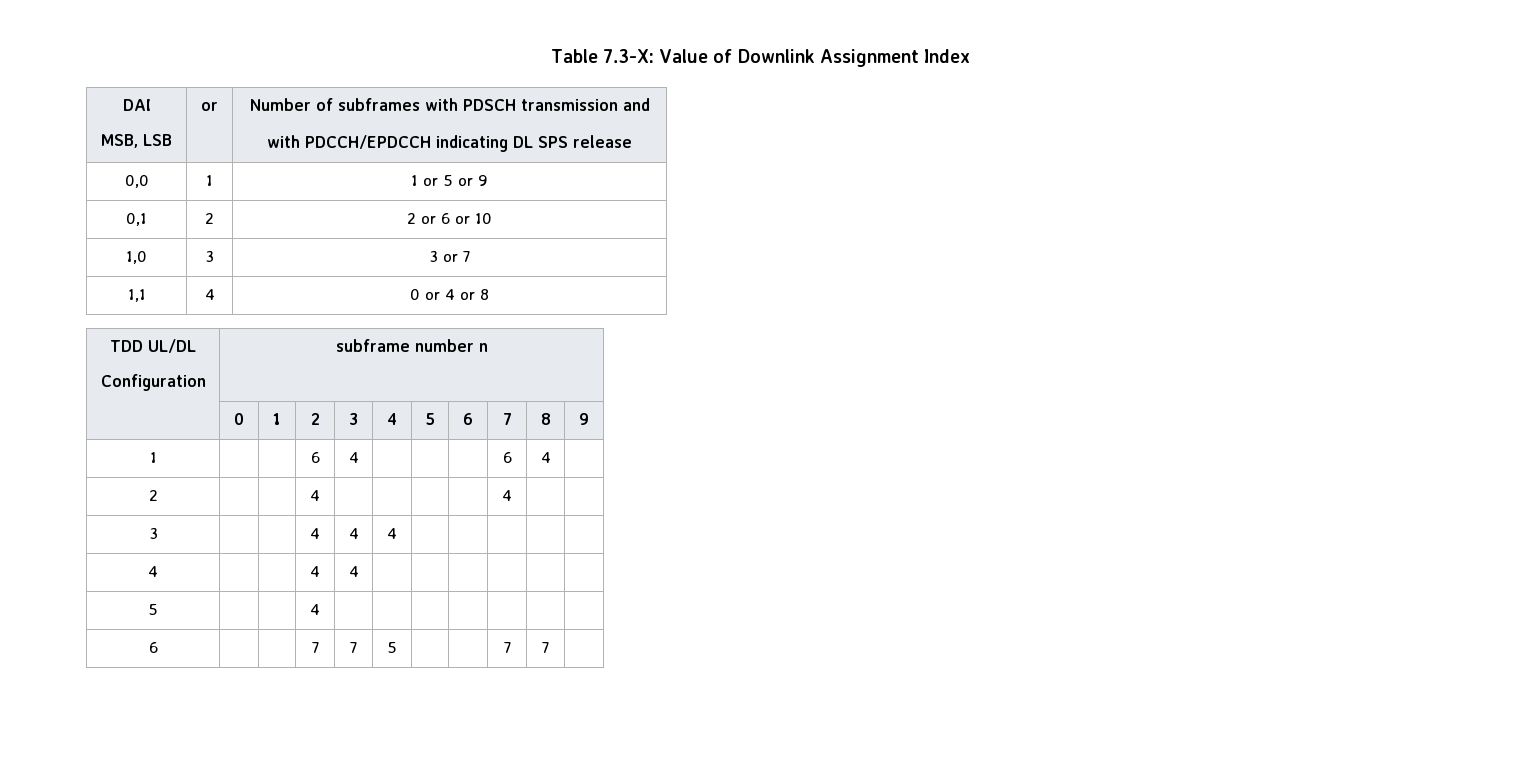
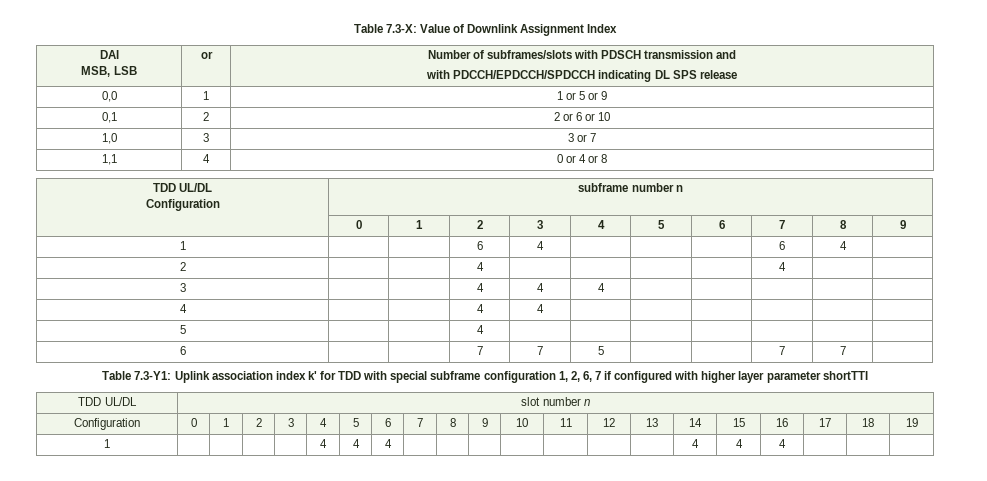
[337,98,420,111] subframes -> [486,50,572,59] subframes/slots
[305,135,431,149] PDCCH/EPDCCH -> [453,70,596,79] PDCCH/EPDCCH/SPDCCH
(549, 647) none -> [102,371,868,383] [78,397,137,406] [521,397,590,406] [74,418,140,430] [190,418,197,427] [223,418,229,427] [255,418,262,427] [287,418,294,427] [320,418,327,427] [352,418,359,427] [384,418,391,427] [417,418,423,427] [449,418,456,427] [481,418,488,427] [516,418,528,427] [559,418,572,427] [603,418,615,427] [646,418,658,427] [689,418,702,427] [732,418,745,427] [776,418,788,427] [819,418,831,427] [862,418,874,427] [905,418,918,427] [104,439,110,448] [320,439,327,448] [352,439,360,448] [384,439,392,448] [692,439,699,448] [735,439,743,448] [779,439,786,448] // Table 7.3-Y1: Uplink association index k' for TDD with special subframe configuration 1, 2, 6, 7 if configured with higher layer parameter shortTTI // TDD UL/DL | slot number n // Configuration | 0 | 1 | 2 | 3 | 4 | 5 | 6 | 7 | 8 | 9 | 10 | 11 | 12 | 13 | 14 | 15 | 16 | 17 | 18 | 19 // 1 | | | | | 4 | 4 | 4 | | | | | | | | 4 | 4 | 4 | | |

